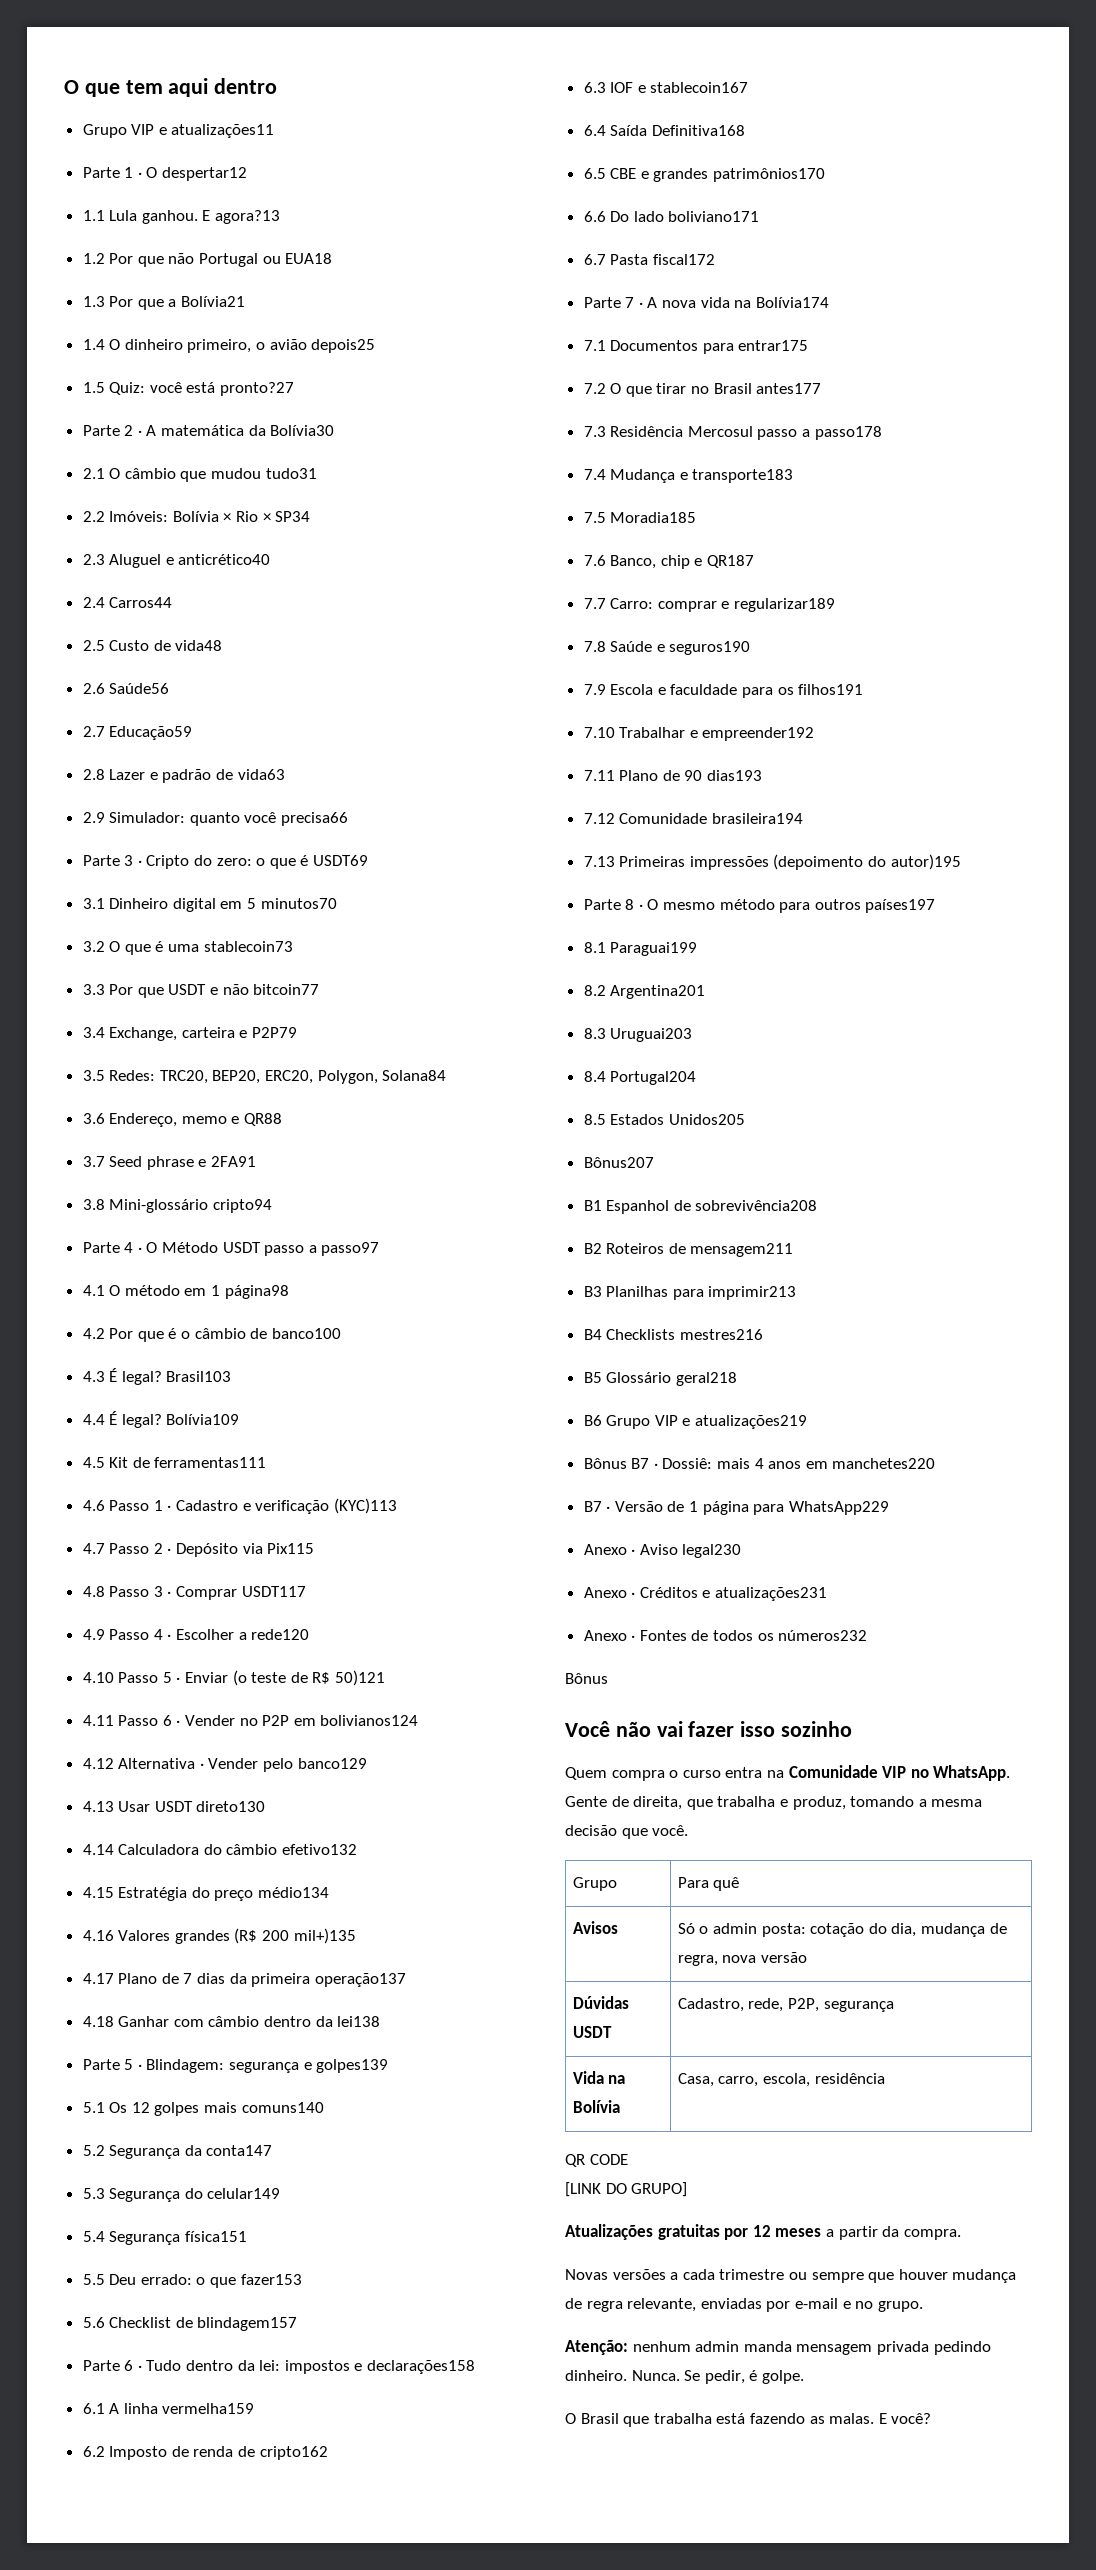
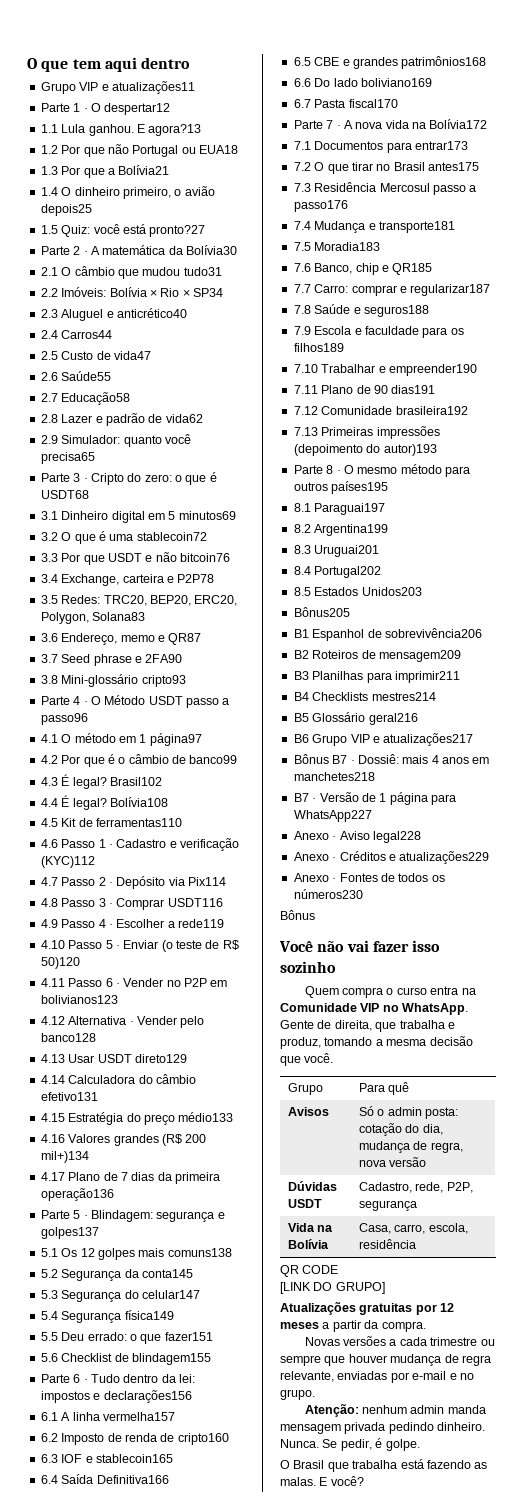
[175,640,223,651] vida48 -> [113,351,151,360] vida47
[109,683,170,694] Saúde56 -> [61,371,112,381] Saúde55
[109,726,193,740] Educação59 -> [61,392,131,405] Educação58
[237,769,285,780] vida63 -> [165,414,203,423] vida62
[281,812,349,826] precisa66 -> [40,452,95,464] precisa65
[313,855,369,866] USDT69 -> [40,490,89,499] USDT68
[260,898,337,909] minutos70 -> [178,511,236,520] minutos69
[203,941,293,952] stablecoin73 -> [136,532,207,541] stablecoin72
[253,984,320,995] bitcoin77 -> [180,553,230,562] bitcoin76
[252,1027,298,1038] P2P79 -> [177,574,215,583] P2P78
[382,1070,447,1081] Solana84 -> [92,612,146,621] Solana83
[244,1113,283,1126] QR88 -> [168,633,202,645] QR87
[211,1156,257,1167] 2FA91 -> [145,654,183,663] 2FA90
[212,1199,272,1213] cripto94 -> [141,675,186,687] cripto93
[321,1242,380,1256] passo97 -> [40,713,88,725] passo96
[224,1285,289,1299] página98 -> [149,733,202,746] página97
[271,1328,341,1339] banco100 -> [189,755,238,764] banco99
[166,1371,232,1382] Brasil103 -> [109,777,162,786] Brasil102
[166,1414,240,1425] Bolívia109 -> [109,797,168,807] Bolívia108
[154,1457,267,1468] ferramentas111 -> [95,818,182,827] ferramentas110
[333,1498,397,1514] (KYC)113 -> [40,856,95,868] (KYC)112
[267,1543,315,1554] Pix115 -> [188,877,226,886] Pix114
[241,1586,306,1597] USDT117 -> [167,898,223,907] USDT116
[251,1629,310,1640] rede120 -> [178,919,224,928] rede119
[335,1670,386,1686] 50)121 -> [40,957,80,969] 50)120
[320,1715,419,1726] bolivianos124 -> [40,995,118,1004] bolivianos123
[297,1758,367,1769] banco129 -> [40,1033,96,1042] banco128
[196,1801,266,1812] direto130 -> [134,1054,187,1063] direto129
[282,1844,358,1855] efetivo132 -> [40,1092,98,1101] efetivo131
[258,1887,330,1898] médio134 -> [178,1112,234,1122] médio133
[293,1928,356,1944] mil+)135 -> [40,1151,89,1163] mil+)134
[314,1973,406,1987] [82,2016,381,2027] operação137 // 4.18 Ganhar com câmbio dentro da lei138 -> [40,1188,114,1201] operação136
[316,2059,389,2073] golpes139 -> [40,1227,99,1239] golpes137
[241,2102,324,2113] comuns140 -> [167,1248,232,1257] comuns138
[206,2145,273,2156] conta147 -> [141,1269,193,1278] conta145
[207,2188,281,2199] celular149 -> [141,1290,200,1299] celular147
[184,2231,247,2242] física151 -> [124,1310,174,1320] física149
[240,2274,302,2285] fazer153 -> [164,1332,213,1341] fazer151
[197,2317,298,2331] blindagem157 -> [131,1353,211,1365] blindagem155
[367,2360,476,2374] declarações158 -> [103,1390,192,1403] declarações156
[162,2403,255,2414] vermelha159 -> [102,1412,175,1421] vermelha157
[259,2446,328,2460] cripto162 -> [177,1433,229,1445] cripto160
[650,82,749,93] stablecoin167 -> [95,1454,173,1463] stablecoin165
[651,125,745,136] Definitiva168 -> [96,1475,169,1484] Definitiva166
[713,168,826,182] patrimônios170 -> [401,56,487,69] patrimônios168
[668,211,760,222] boliviano171 -> [360,78,432,87] boliviano169
[652,254,715,265] fiscal172 -> [348,99,398,108] fiscal170
[755,297,829,308] Bolívia174 -> [429,119,488,129] Bolívia172
[738,340,809,351] entrar175 -> [414,141,468,150] entrar173
[756,383,822,394] antes177 -> [428,162,479,171] antes175
[814,426,882,440] passo178 -> [293,200,348,212] passo176
[692,469,794,483] transporte183 -> [378,221,455,233] transporte181
[610,512,697,523] Moradia185 -> [314,242,381,251] Moradia183
[707,555,755,568] QR187 -> [392,263,433,275] QR185
[734,598,836,612] regularizar189 -> [410,284,491,296] regularizar187
[669,641,751,655] seguros190 -> [363,305,429,317] seguros188
[798,684,864,695] filhos191 -> [293,343,344,352] filhos189
[702,727,815,741] empreender192 -> [388,364,477,376] empreender190
[707,770,763,781] dias193 -> [391,385,436,394] dias191
[711,813,803,824] brasileira194 -> [395,406,468,415] brasileira192
[890,854,961,870] autor)195 -> [383,444,437,456] autor)193
[865,899,936,913] países197 -> [331,481,389,494] países195
[610,942,698,956] Paraguai199 -> [314,503,386,515] Paraguai197
[610,985,706,999] Argentina201 -> [314,524,389,536] Argentina199
[610,1028,693,1042] Uruguai203 -> [314,545,380,557] Uruguai201
[610,1071,697,1085] Portugal204 -> [314,566,382,578] Portugal202
[668,1114,745,1125] [583,1157,654,1168] Unidos205 // Bônus207 -> [361,587,422,596] [293,607,350,617] Unidos203 // Bônus205
[695,1200,818,1211] sobrevivência208 -> [384,628,482,638] sobrevivência206
[690,1243,794,1257] mensagem211 -> [378,650,461,662] mensagem209
[708,1286,797,1300] imprimir213 -> [394,671,460,683] imprimir211
[679,1329,763,1340] mestres216 -> [371,692,436,701] mestres214
[675,1372,737,1386] geral218 -> [368,713,418,725] geral216
[695,1415,808,1429] atualizações219 -> [383,733,474,746] atualizações217
[832,1458,936,1469] manchetes220 -> [293,772,375,781] manchetes218
[788,1501,889,1515] WhatsApp229 -> [293,810,372,822] WhatsApp227
[682,1544,742,1558] legal230 -> [372,831,421,843] legal228
[715,1587,828,1601] atualizações231 -> [399,851,490,864] atualizações229
[778,1630,868,1641] números232 -> [293,889,363,899] números230

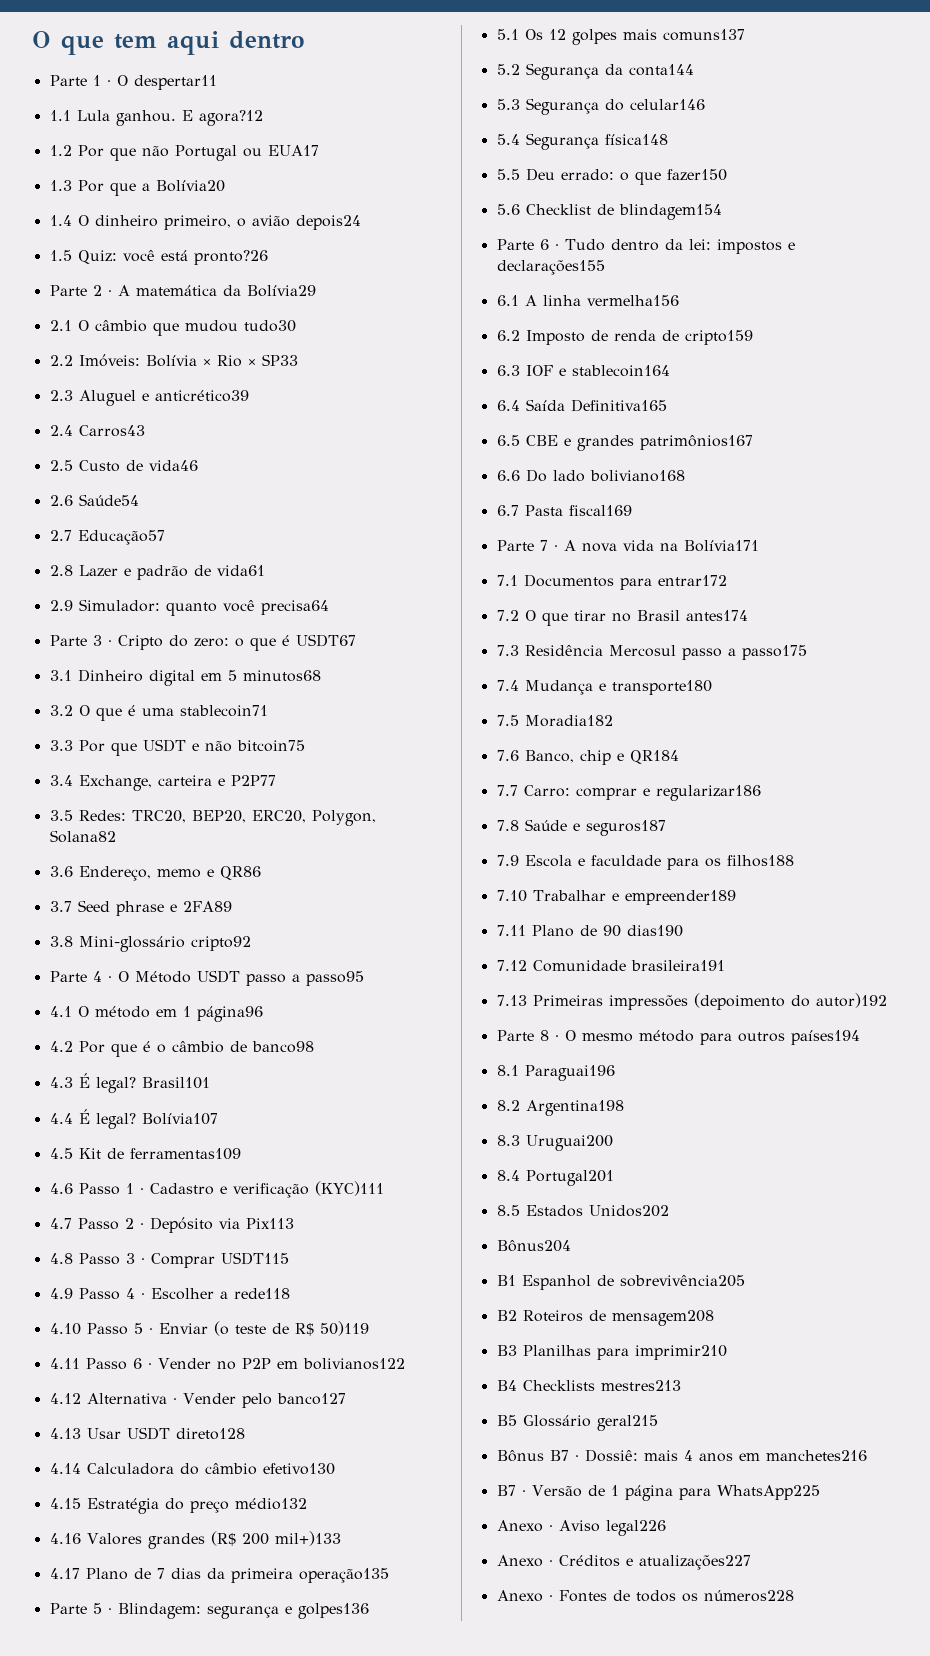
[40,81,195,94] // Grupo VIP e atualizações11 -> (304, 40) none
[104,103,171,115] despertar12 -> [133,75,217,90] despertar11
[148,124,202,136] agora?13 -> [198,110,263,126] agora?12
[199,145,238,154] EUA18 -> [267,145,319,156] EUA17
[118,165,170,175] Bolívia21 -> [155,180,225,192] Bolívia20
[40,204,92,216] depois25 -> [295,215,361,230] depois24
[149,225,206,237] pronto?27 -> [193,250,268,265] pronto?26
[186,245,237,255] Bolívia30 -> [246,285,316,297] Bolívia29
[183,267,222,276] tudo31 -> [243,320,296,332] tudo30
[193,288,223,297] SP34 -> [261,354,298,366] SP33
[116,308,187,318] anticrético40 -> [154,390,249,402] anticrético39
[61,330,113,339] Carros44 -> [78,425,145,437] Carros43
[113,351,151,360] vida47 -> [148,460,198,471] vida46
[61,371,112,381] Saúde55 -> [78,494,139,506] Saúde54
[61,392,131,405] Educação58 -> [77,530,165,545] Educação57
[165,414,203,423] vida62 -> [216,565,265,576] vida61
[40,452,95,464] precisa65 -> [260,600,329,615] precisa64
[40,490,89,499] USDT68 -> [295,634,356,647] USDT67
[178,511,236,520] minutos69 -> [242,670,321,682] minutos68
[136,532,207,541] stablecoin72 -> [179,705,268,717] stablecoin71
[180,553,230,562] bitcoin76 -> [236,740,305,752] bitcoin75
[177,574,215,583] P2P78 -> [230,775,276,786] P2P77
[92,612,146,621] Solana83 -> [49,830,116,843] Solana82
[168,633,202,645] QR87 -> [219,866,261,880] QR86
[145,654,183,663] 2FA90 -> [182,901,232,912] 2FA89
[141,675,186,687] cripto93 -> [190,936,251,951] cripto92
[40,713,88,725] passo96 -> [305,971,364,986] passo95
[149,733,202,746] página97 -> [196,1006,263,1022] página96
[189,755,238,764] banco99 -> [251,1041,314,1053] banco98
[109,777,162,786] Brasil102 -> [141,1077,210,1089] Brasil101
[109,797,168,807] Bolívia108 -> [141,1113,218,1125] Bolívia107
[95,818,182,827] ferramentas110 -> [129,1148,241,1160] ferramentas109
[40,856,95,868] (KYC)112 -> [314,1181,384,1196] (KYC)111
[188,877,226,886] Pix114 -> [245,1218,294,1229] Pix113
[167,898,223,907] USDT116 -> [220,1252,289,1265] USDT115
[178,919,224,928] rede119 -> [233,1288,290,1299] rede118
[40,957,80,969] 50)120 -> [319,1321,369,1336] 50)119
[40,995,118,1004] bolivianos123 -> [302,1358,405,1370] bolivianos122
[40,1033,96,1042] banco128 -> [276,1393,346,1405] banco127
[134,1054,187,1063] direto129 -> [175,1428,245,1440] direto128
[40,1092,98,1101] efetivo131 -> [262,1463,335,1475] efetivo130
[178,1112,234,1122] médio133 -> [234,1498,307,1510] médio132
[40,1151,89,1163] mil+)134 -> [274,1531,341,1546] mil+)133
[40,1188,114,1201] operação136 -> [298,1568,389,1583] operação135
[40,1227,99,1239] golpes137 -> [297,1603,369,1619] golpes136
[167,1248,232,1257] comuns138 -> [662,29,745,41] comuns137
[141,1269,193,1278] conta145 -> [628,64,694,76] conta144
[141,1290,200,1299] celular147 -> [629,99,705,110] celular146
[124,1310,174,1320] física149 -> [604,134,668,145] física148
[164,1332,213,1341] fazer151 -> [666,169,727,181] fazer150
[131,1353,211,1365] blindagem155 -> [618,204,722,220] blindagem154
[103,1390,192,1403] declarações156 -> [496,260,605,275] declarações155
[102,1412,175,1421] vermelha157 -> [586,295,679,306] vermelha156
[177,1433,229,1445] cripto160 -> [684,330,753,345] cripto159
[95,1454,173,1463] stablecoin165 -> [571,365,670,377] stablecoin164
[96,1475,169,1484] Definitiva166 -> [570,399,667,412] Definitiva165
[401,56,487,69] patrimônios168 -> [639,435,753,450] patrimônios167
[360,78,432,87] boliviano169 -> [589,470,685,482] boliviano168
[348,99,398,108] fiscal170 -> [568,505,632,516] fiscal169
[429,119,488,129] Bolívia172 -> [683,540,759,552] Bolívia171
[414,141,468,150] entrar173 -> [657,575,727,586] entrar172
[428,162,479,171] antes175 -> [685,610,748,621] antes174
[293,200,348,212] passo176 -> [741,645,807,660] passo175
[378,221,455,233] transporte181 -> [611,680,712,695] transporte180
[314,242,381,251] Moradia183 -> [524,715,613,727] Moradia182
[392,263,433,275] QR185 -> [629,750,679,764] QR184
[410,284,491,296] regularizar187 -> [655,785,761,801] regularizar186
[363,305,429,317] seguros188 -> [585,820,666,836] seguros187
[293,343,344,352] filhos189 -> [726,855,794,867] filhos188
[388,364,477,376] empreender190 -> [624,890,736,905] empreender189
[391,385,436,394] dias191 -> [626,925,683,937] dias190
[395,406,468,415] brasileira192 -> [630,960,725,971] brasileira191
[383,444,437,456] autor)193 -> [815,993,887,1008] autor)192
[331,481,389,494] países195 -> [790,1030,860,1045] países194
[314,503,386,515] Paraguai197 -> [524,1065,615,1081] Paraguai196
[314,524,389,536] Argentina199 -> [525,1100,624,1116] Argentina198
[314,545,380,557] Uruguai201 -> [525,1135,613,1151] Uruguai200
[314,566,382,578] Portugal202 -> [525,1170,614,1186] Portugal201
[361,587,422,596] [293,607,350,617] Unidos203 // Bônus205 -> [588,1205,669,1217] [496,1240,571,1252] Unidos202 // Bônus204
[384,628,482,638] sobrevivência206 -> [619,1275,745,1287] sobrevivência205
[378,650,461,662] mensagem209 -> [611,1310,714,1326] mensagem208
[394,671,460,683] imprimir211 -> [634,1345,727,1360] imprimir210
[371,692,436,701] mestres214 -> [600,1380,681,1391] mestres213
[368,713,418,725] [293,733,474,746] geral216 // B6 Grupo VIP e atualizações217 -> [596,1415,658,1431] geral215
[293,772,375,781] manchetes218 -> [765,1450,867,1461] manchetes216
[293,810,372,822] WhatsApp227 -> [716,1485,820,1500] WhatsApp225
[372,831,421,843] legal228 -> [605,1520,666,1536] legal226
[399,851,490,864] atualizações229 -> [638,1555,751,1570] atualizações227
[293,889,363,899] [280,910,315,920] [279,940,441,952] [280,961,336,973] [304,986,476,998] [280,1003,469,1015] [280,1020,455,1032] [280,1036,473,1049] [280,1053,334,1066] [287,1083,323,1095] [358,1082,410,1095] [287,1107,329,1116] [358,1106,459,1119] [358,1123,443,1136] [358,1141,463,1153] [358,1157,427,1167] [287,1181,337,1191] [287,1199,322,1208] [358,1182,473,1193] [358,1200,417,1211] [287,1223,334,1232] [287,1239,329,1249] [358,1223,468,1234] [358,1239,416,1249] [280,1265,339,1277] [280,1282,385,1294] [280,1302,455,1315] [280,1320,426,1332] [304,1336,495,1346] [280,1354,491,1366] [280,1371,474,1383] [280,1389,315,1400] [304,1404,486,1417] [280,1422,486,1434] [280,1438,420,1451] [280,1459,488,1472] [280,1476,364,1486] números230 // Bônus // Você não vai fazer isso sozinho // Quem compra o curso entra na Comunidade VIP no WhatsApp. Gente de direita, que trabalha e produz, tomando a mesma decisão que você. // Grupo | Para quê // Avisos | Só o admin posta: cotação do dia, mudança de regra, nova versão // Dúvidas USDT | Cadastro, rede, P2P, segurança // Vida na Bolívia | Casa, carro, escola, residência // QR CODE // [LINK DO GRUPO] // Atualizações gratuitas por 12 meses a partir da compra. // Novas versões a cada trimestre ou sempre que houver mudança de regra relevante, enviadas por e-mail e no grupo. // Atenção: nenhum admin manda mensagem privada pedindo dinheiro. Nunca. Se pedir, é golpe. // O Brasil que trabalha está fazendo as malas. E você? -> [703,1590,794,1602] números228

